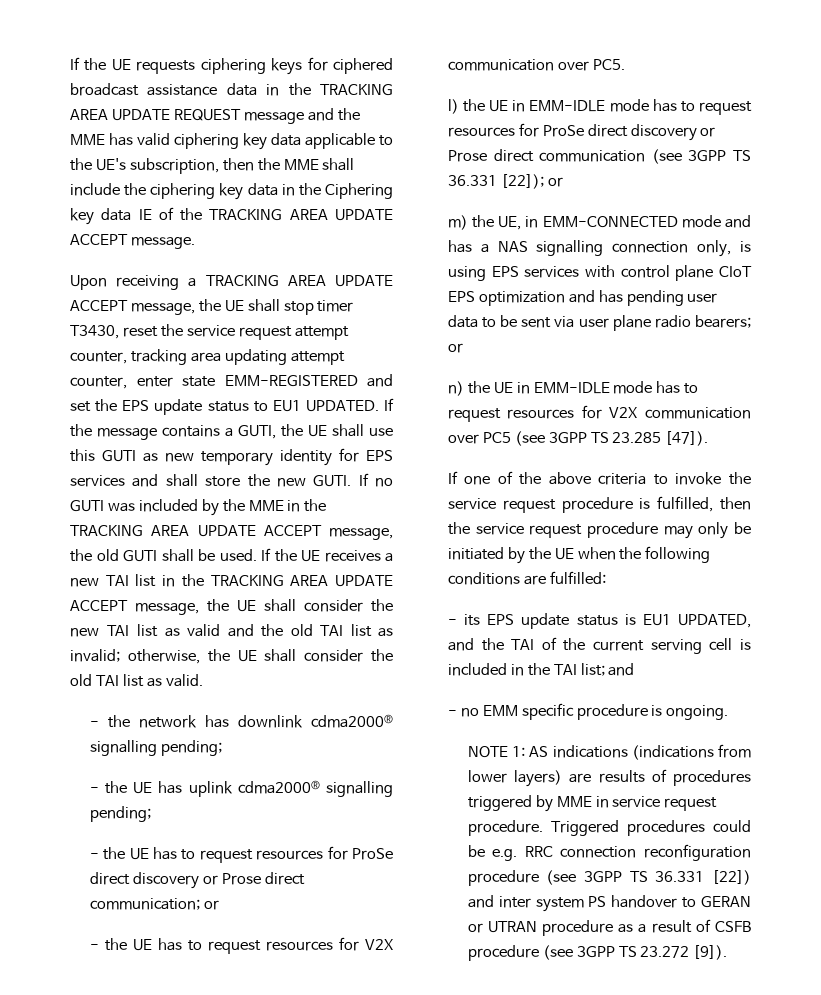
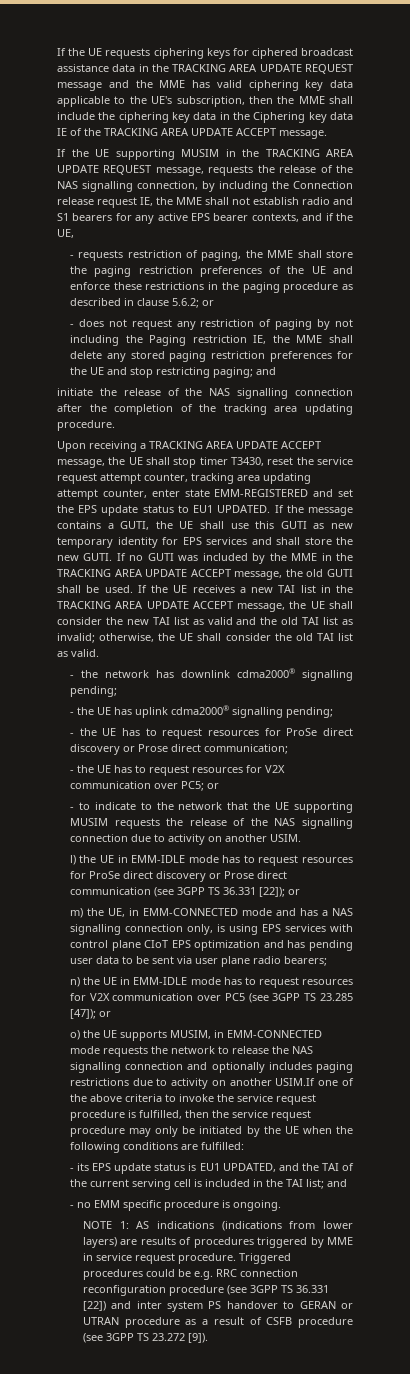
(195, 243) none -> [57,149,354,160] [57,165,353,176] [57,181,353,192] [57,197,353,208] [57,213,353,224] [57,229,74,238] [69,250,353,261] [69,266,353,277] [69,282,353,293] [69,298,214,308] [69,319,353,330] [69,335,353,346] [69,351,353,362] [69,367,276,378] [57,388,353,399] [57,404,354,415] [57,420,115,431] // If the UE supporting MUSIM in the TRACKING AREA UPDATE REQUEST message, requests the release of the NAS signalling connection, by including the Connection release request IE, the MME shall not establish radio and S1 bearers for any active EPS bearer contexts, and if the UE, // - requests restriction of paging, the MME shall store the paging restriction preferences of the UE and enforce these restrictions in the paging procedure as described in clause 5.6.2; or // - does not request any restriction of paging by not including the Paging restriction IE, the MME shall delete any stored paging restriction preferences for the UE and stop restricting paging; and // initiate the release of the NAS signalling connection after the completion of the tracking area updating procedure.
[203,900,219,910] or -> (288, 749) none
[592,59,625,70] PC5. -> [180,781,219,791] [69,802,353,813] [69,818,353,829] [69,834,301,845] PC5; or // - to indicate to the network that the UE supporting MUSIM requests the release of the NAS signalling connection due to activity on another USIM.
[447,343,463,353] or -> (327, 961) none
[665,431,709,446] [447,471,458,484] [47]). // If -> [69,1009,111,1019] [69,1030,322,1041] [69,1046,313,1057] [69,1062,353,1073] [69,1078,316,1089] [47]); or // o) the UE supports MUSIM, in EMM-CONNECTED mode requests the network to release the NAS signalling connection and optionally includes paging restrictions due to activity on another USIM.If

